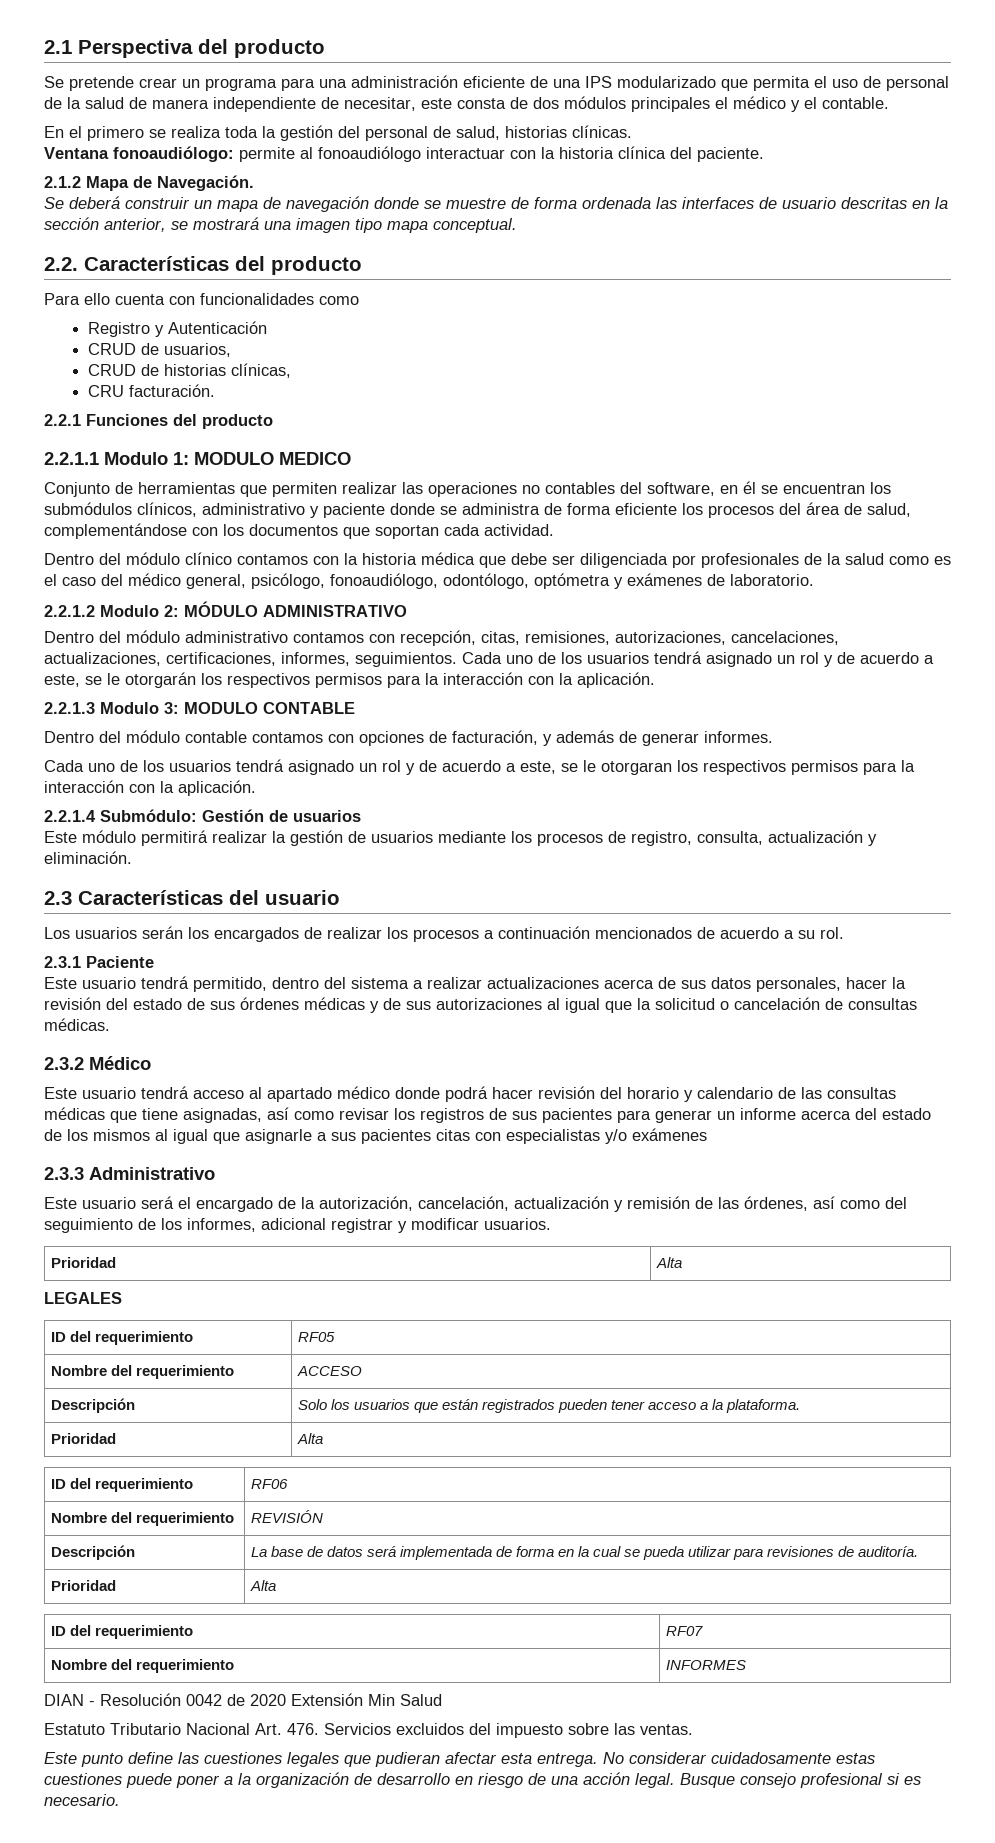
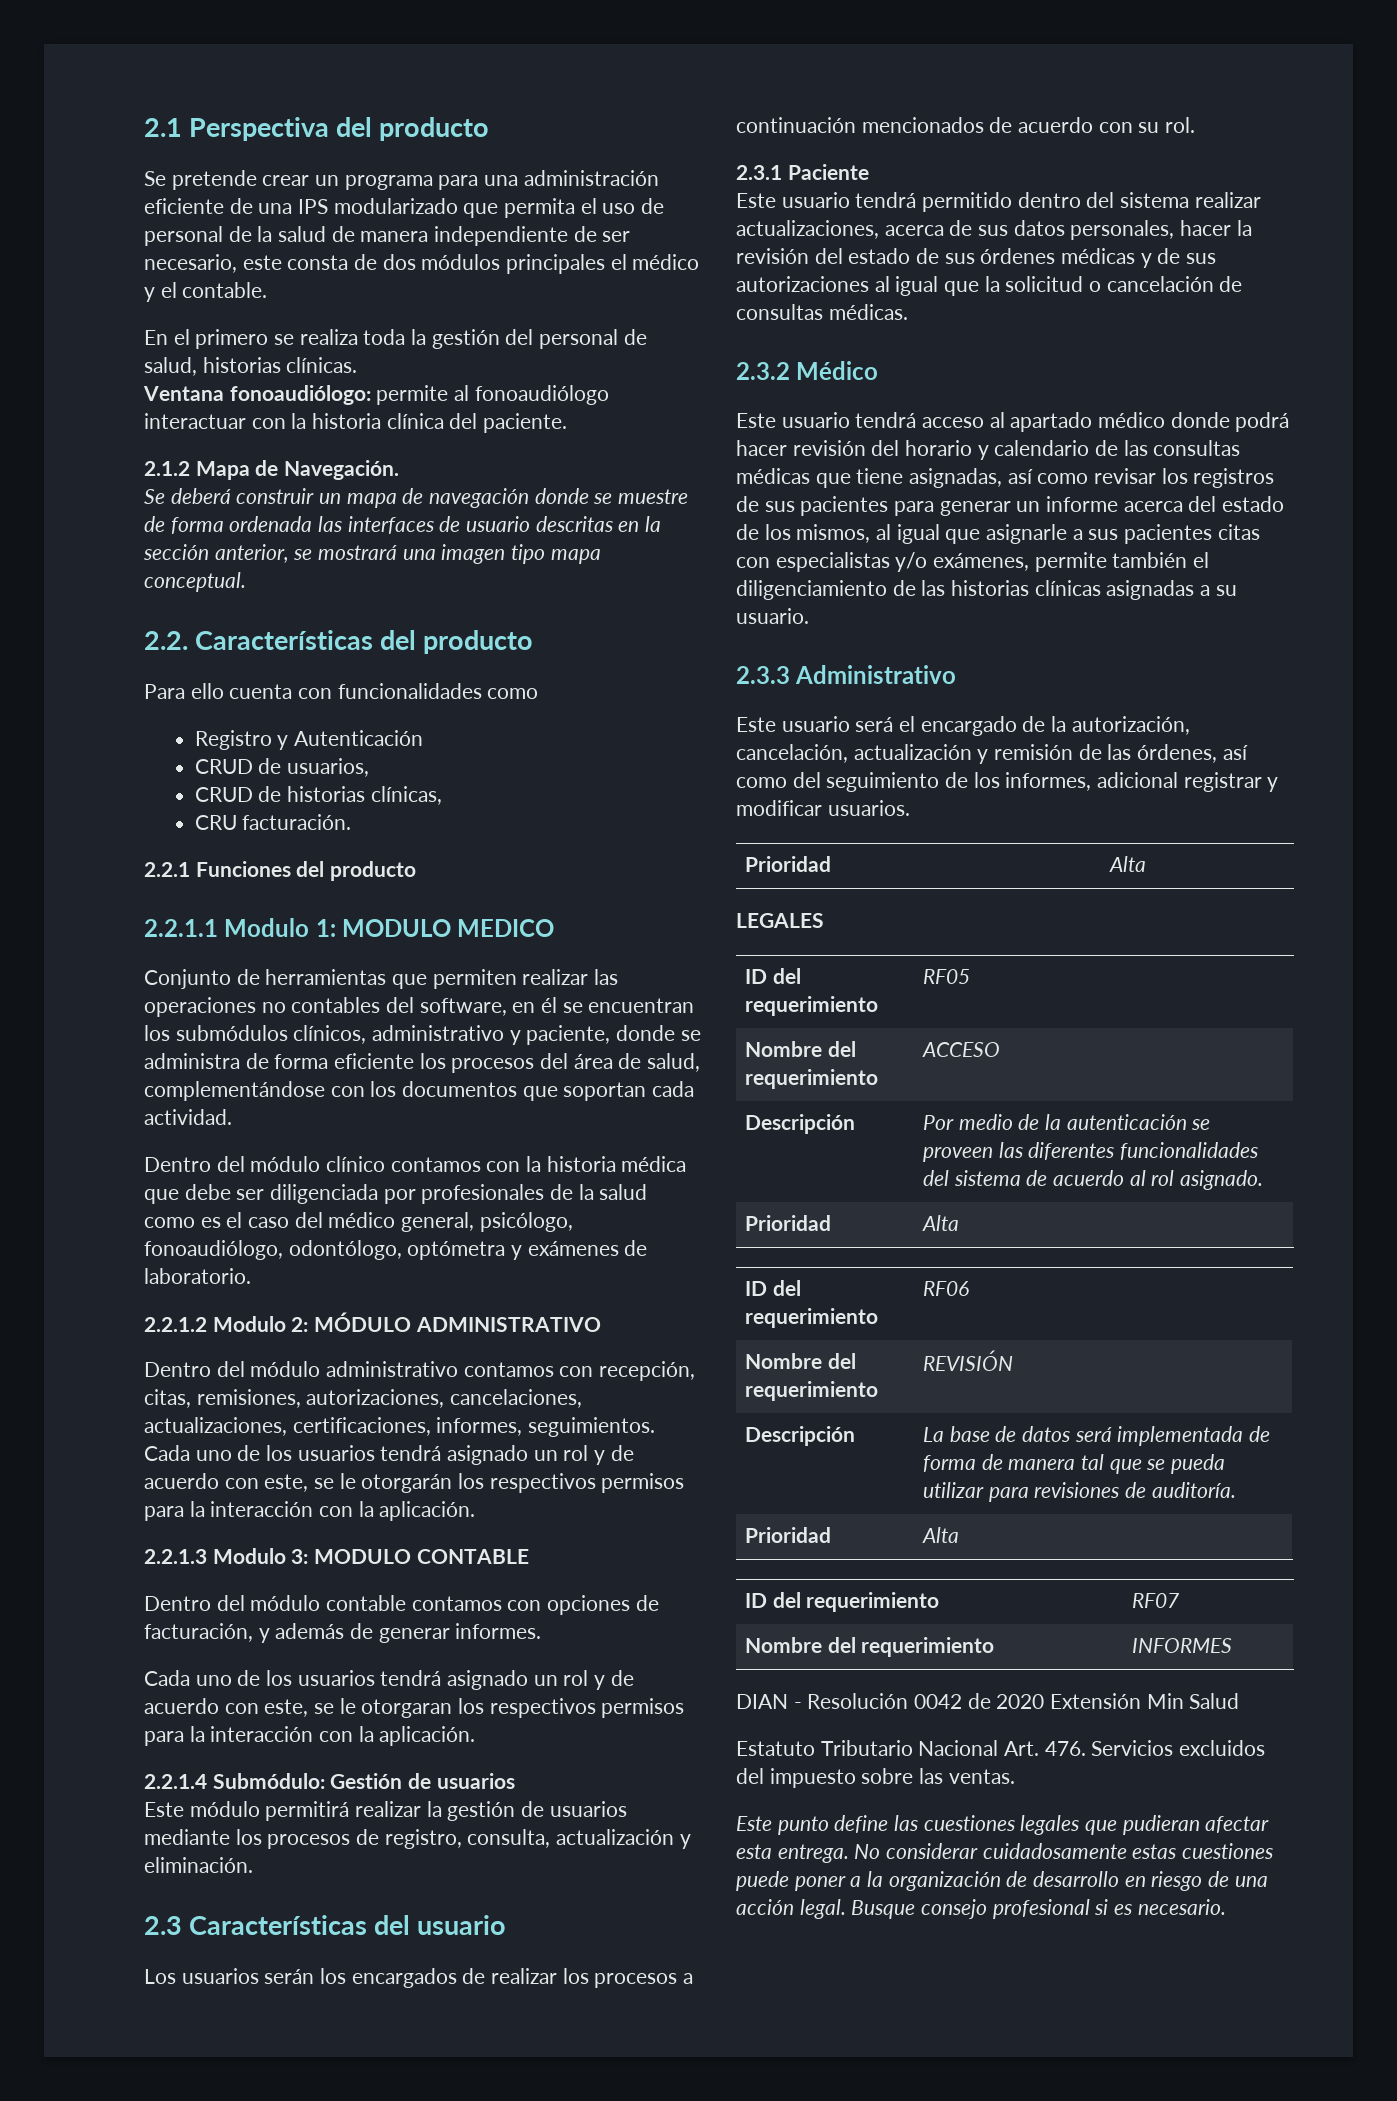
[344,97,416,111] necesitar, -> [602,231,631,242] [144,254,237,273] ser necesario,
[323,503,385,518] paciente -> [526,1025,611,1045] paciente,
[924,655,934,664] a -> [224,1478,259,1489] con
[506,763,516,772] a -> [224,1703,259,1714] con
[784,930,794,939] a -> [1098,122,1133,133] con
[193,977,267,992] permitido, -> [922,192,1013,212] permitido
[413,977,599,989] a realizar actualizaciones -> [1194,192,1261,208] [736,220,879,239] realizar actualizaciones,
[93,1129,150,1141] mismos -> [796,524,871,543] mismos,
[632,1128,707,1141] exámenes -> [933,552,1210,572] [736,580,1237,600] [736,608,809,624] exámenes, permite también el diligenciamiento de las historias clínicas asignadas a su usuario.
[297,1399,801,1413] Solo los usuarios que están registrados pueden tener acceso a la plataforma. -> [922,1114,1211,1130] [922,1142,1258,1162] [922,1170,1263,1190] Por medio de la autenticación se proveen las diferentes funcionalidades del sistema de acuerdo al rol asignado.
[558,1546,622,1557] en la cual -> [981,1454,1142,1474] de manera tal que

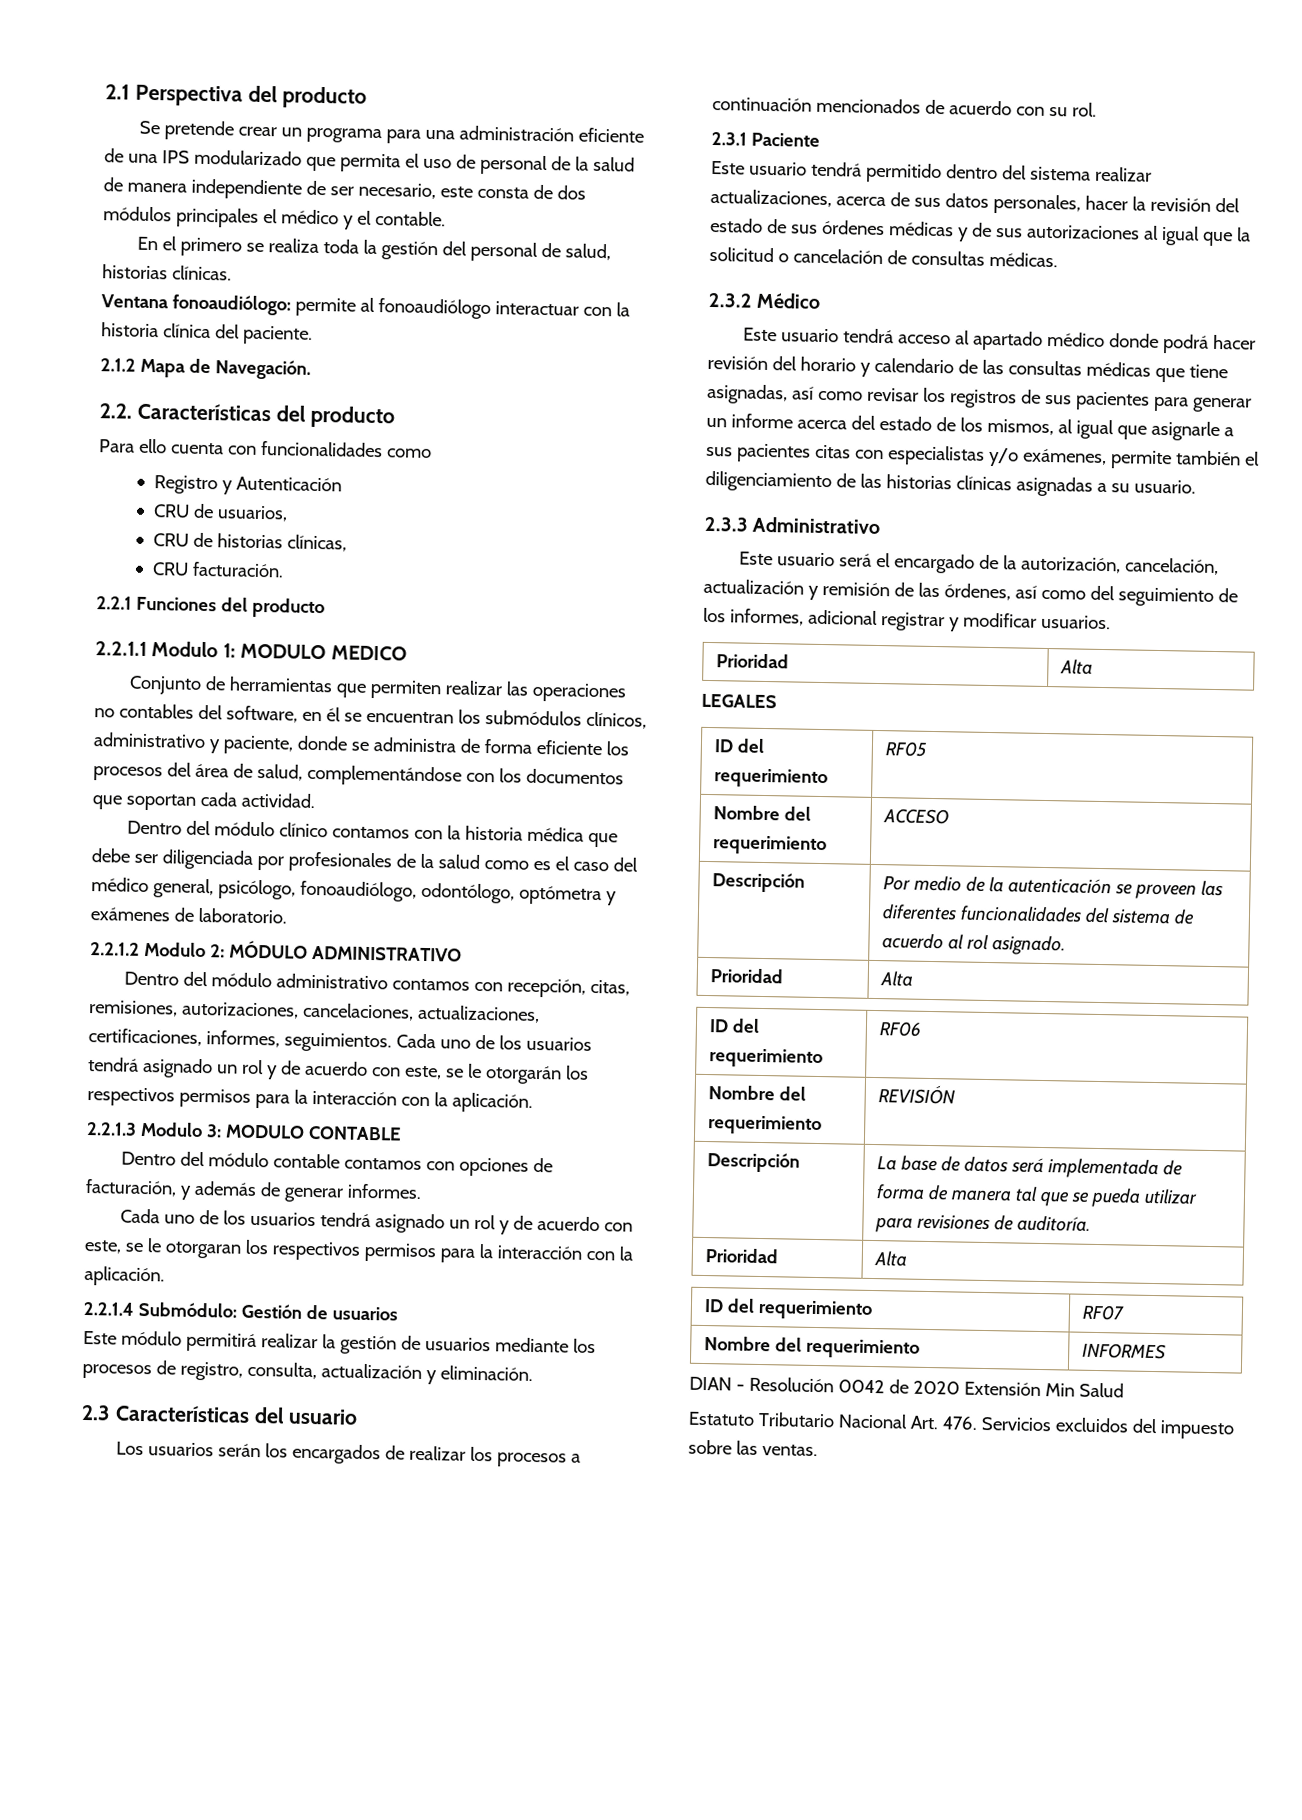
[144,488,689,508] [144,516,662,534] [143,544,601,564] [144,572,246,592] // Se deberá construir un mapa de navegación donde se muestre de forma ordenada las interfaces de usuario descritas en la sección anterior, se mostrará una imagen tipo mapa conceptual. -> (311, 369) none
[194,759,253,774] CRUD -> [152,504,190,518] CRU
[194,787,253,802] CRUD -> [152,533,189,547] CRU
[736,1815,1270,1835] [736,1843,1274,1863] [736,1871,1268,1891] [736,1899,1226,1919] // Este punto define las cuestiones legales que pudieran afectar esta entrega. No considerar cuidadosamente estas cuestiones puede poner a la organización de desarrollo en riesgo de una acción legal. Busque consejo profesional si es necesario. -> (818, 1450) none

